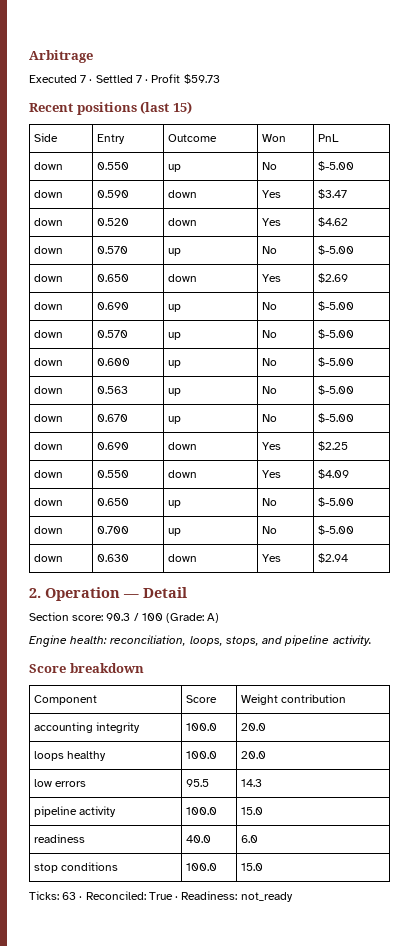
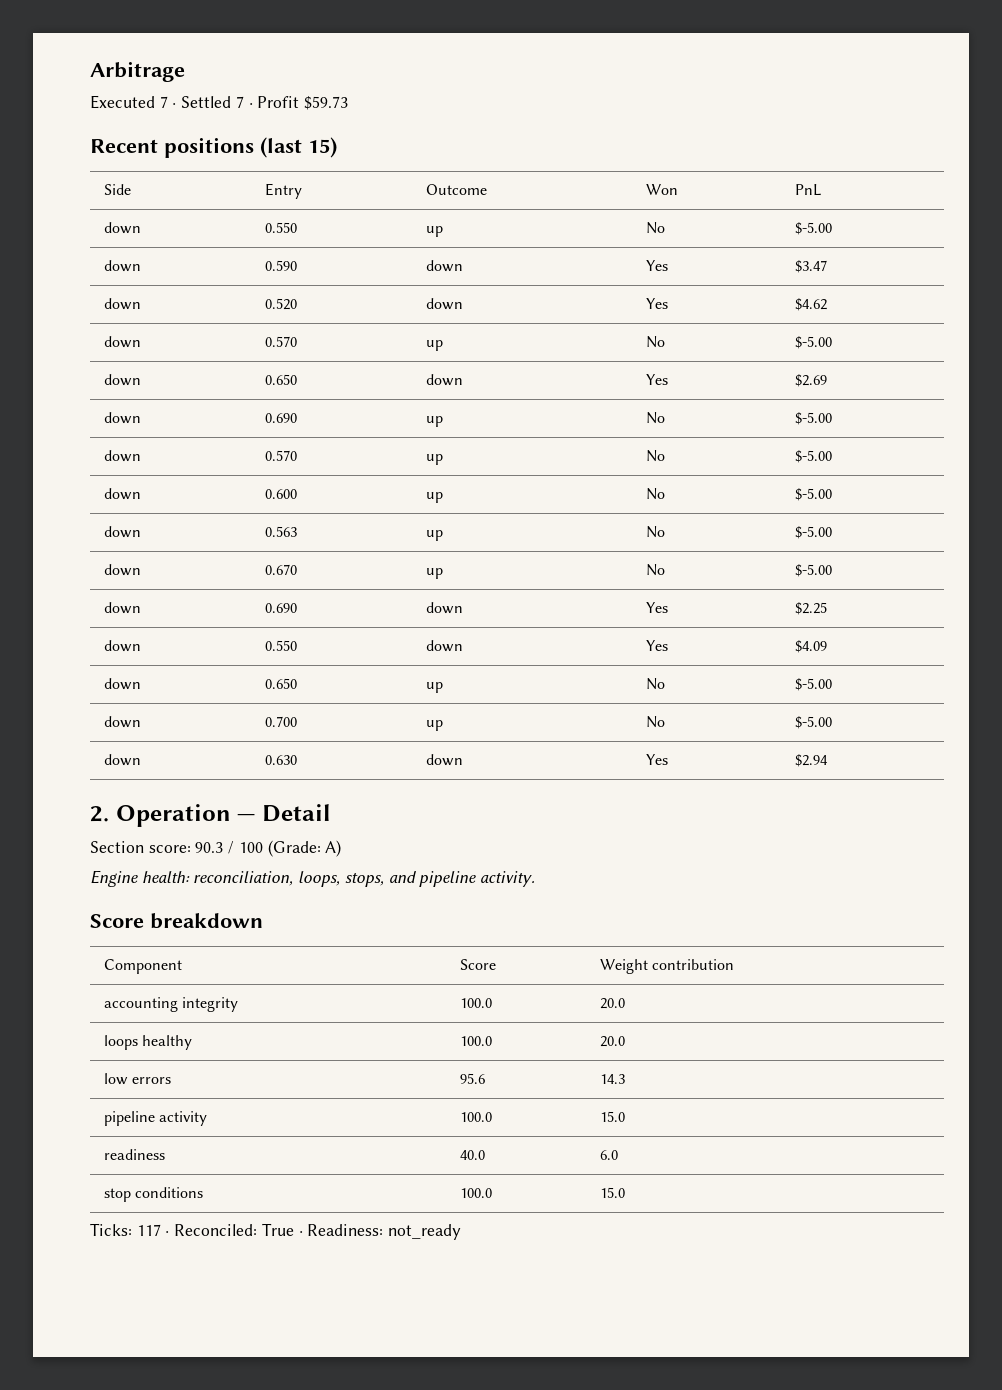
[185,779,209,787] 95.5 -> [459,1073,485,1084] 95.6
[62,892,77,900] 63 -> [136,1224,161,1236] 117

